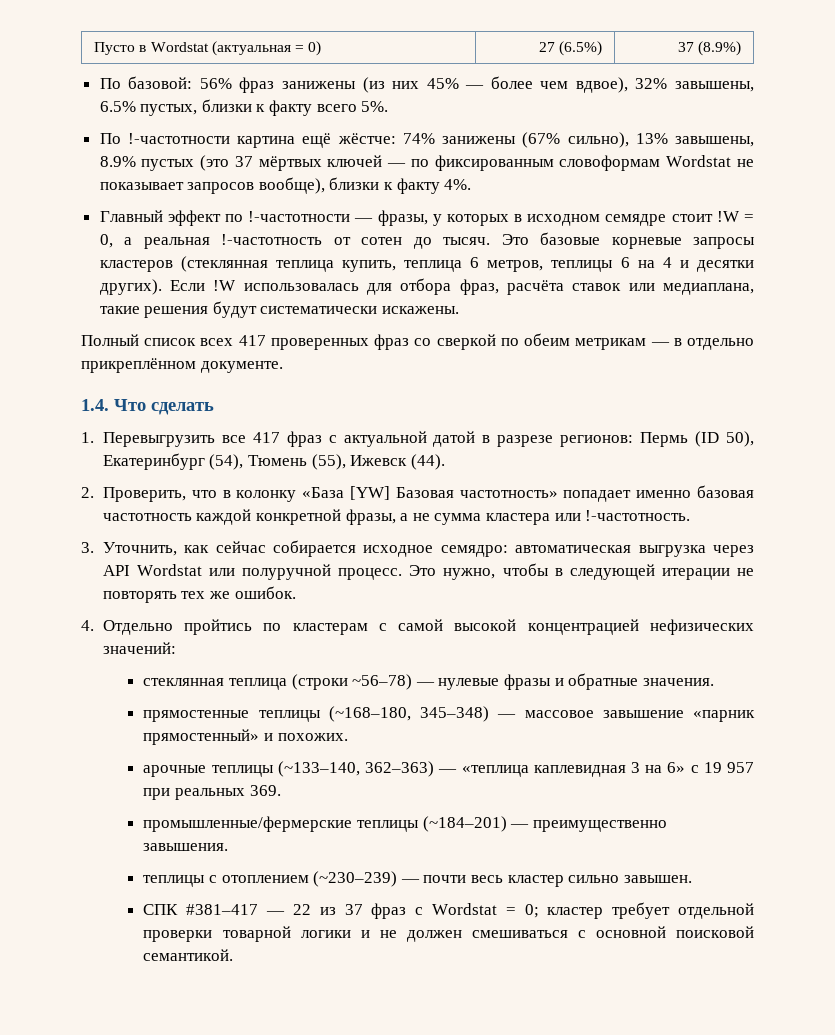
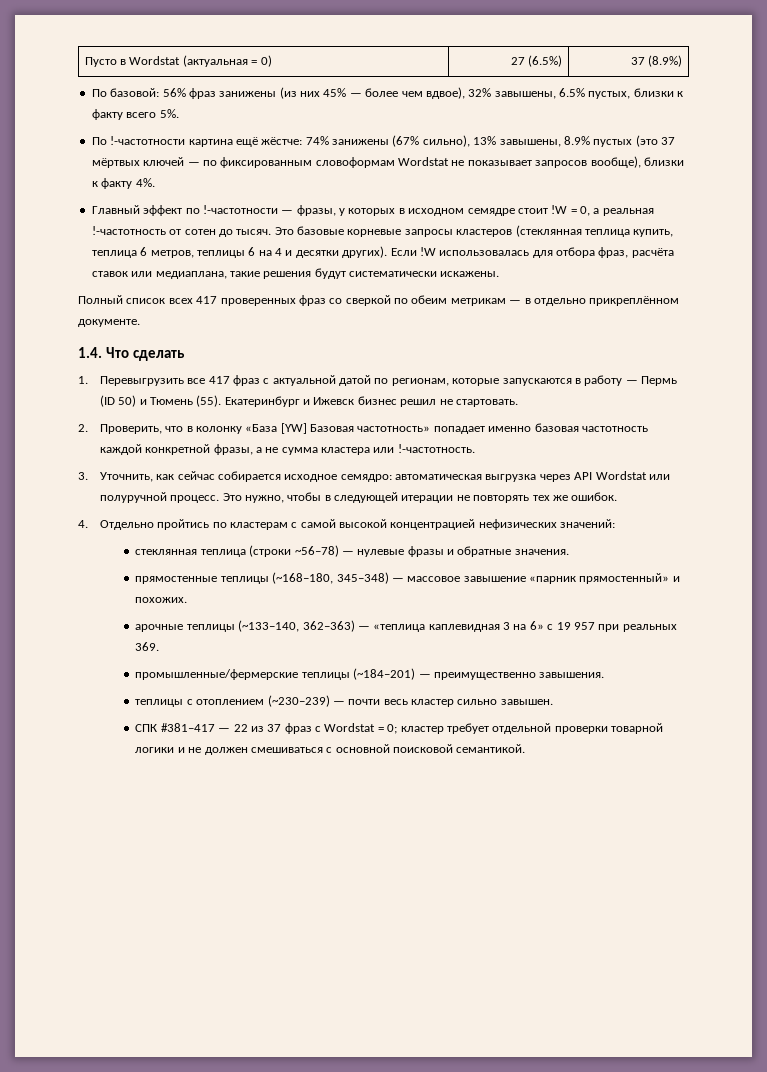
[482,431,755,447] [102,453,445,470] в разрезе регионов: Пермь (ID 50), Екатеринбург (54), Тюмень (55), Ижевск (44). -> [374,375,678,386] [99,395,518,407] по регионам, которые запускаются в работу — Пермь (ID 50) и Тюмень (55). Екатеринбург и Ижевск бизнес решил не стартовать.

